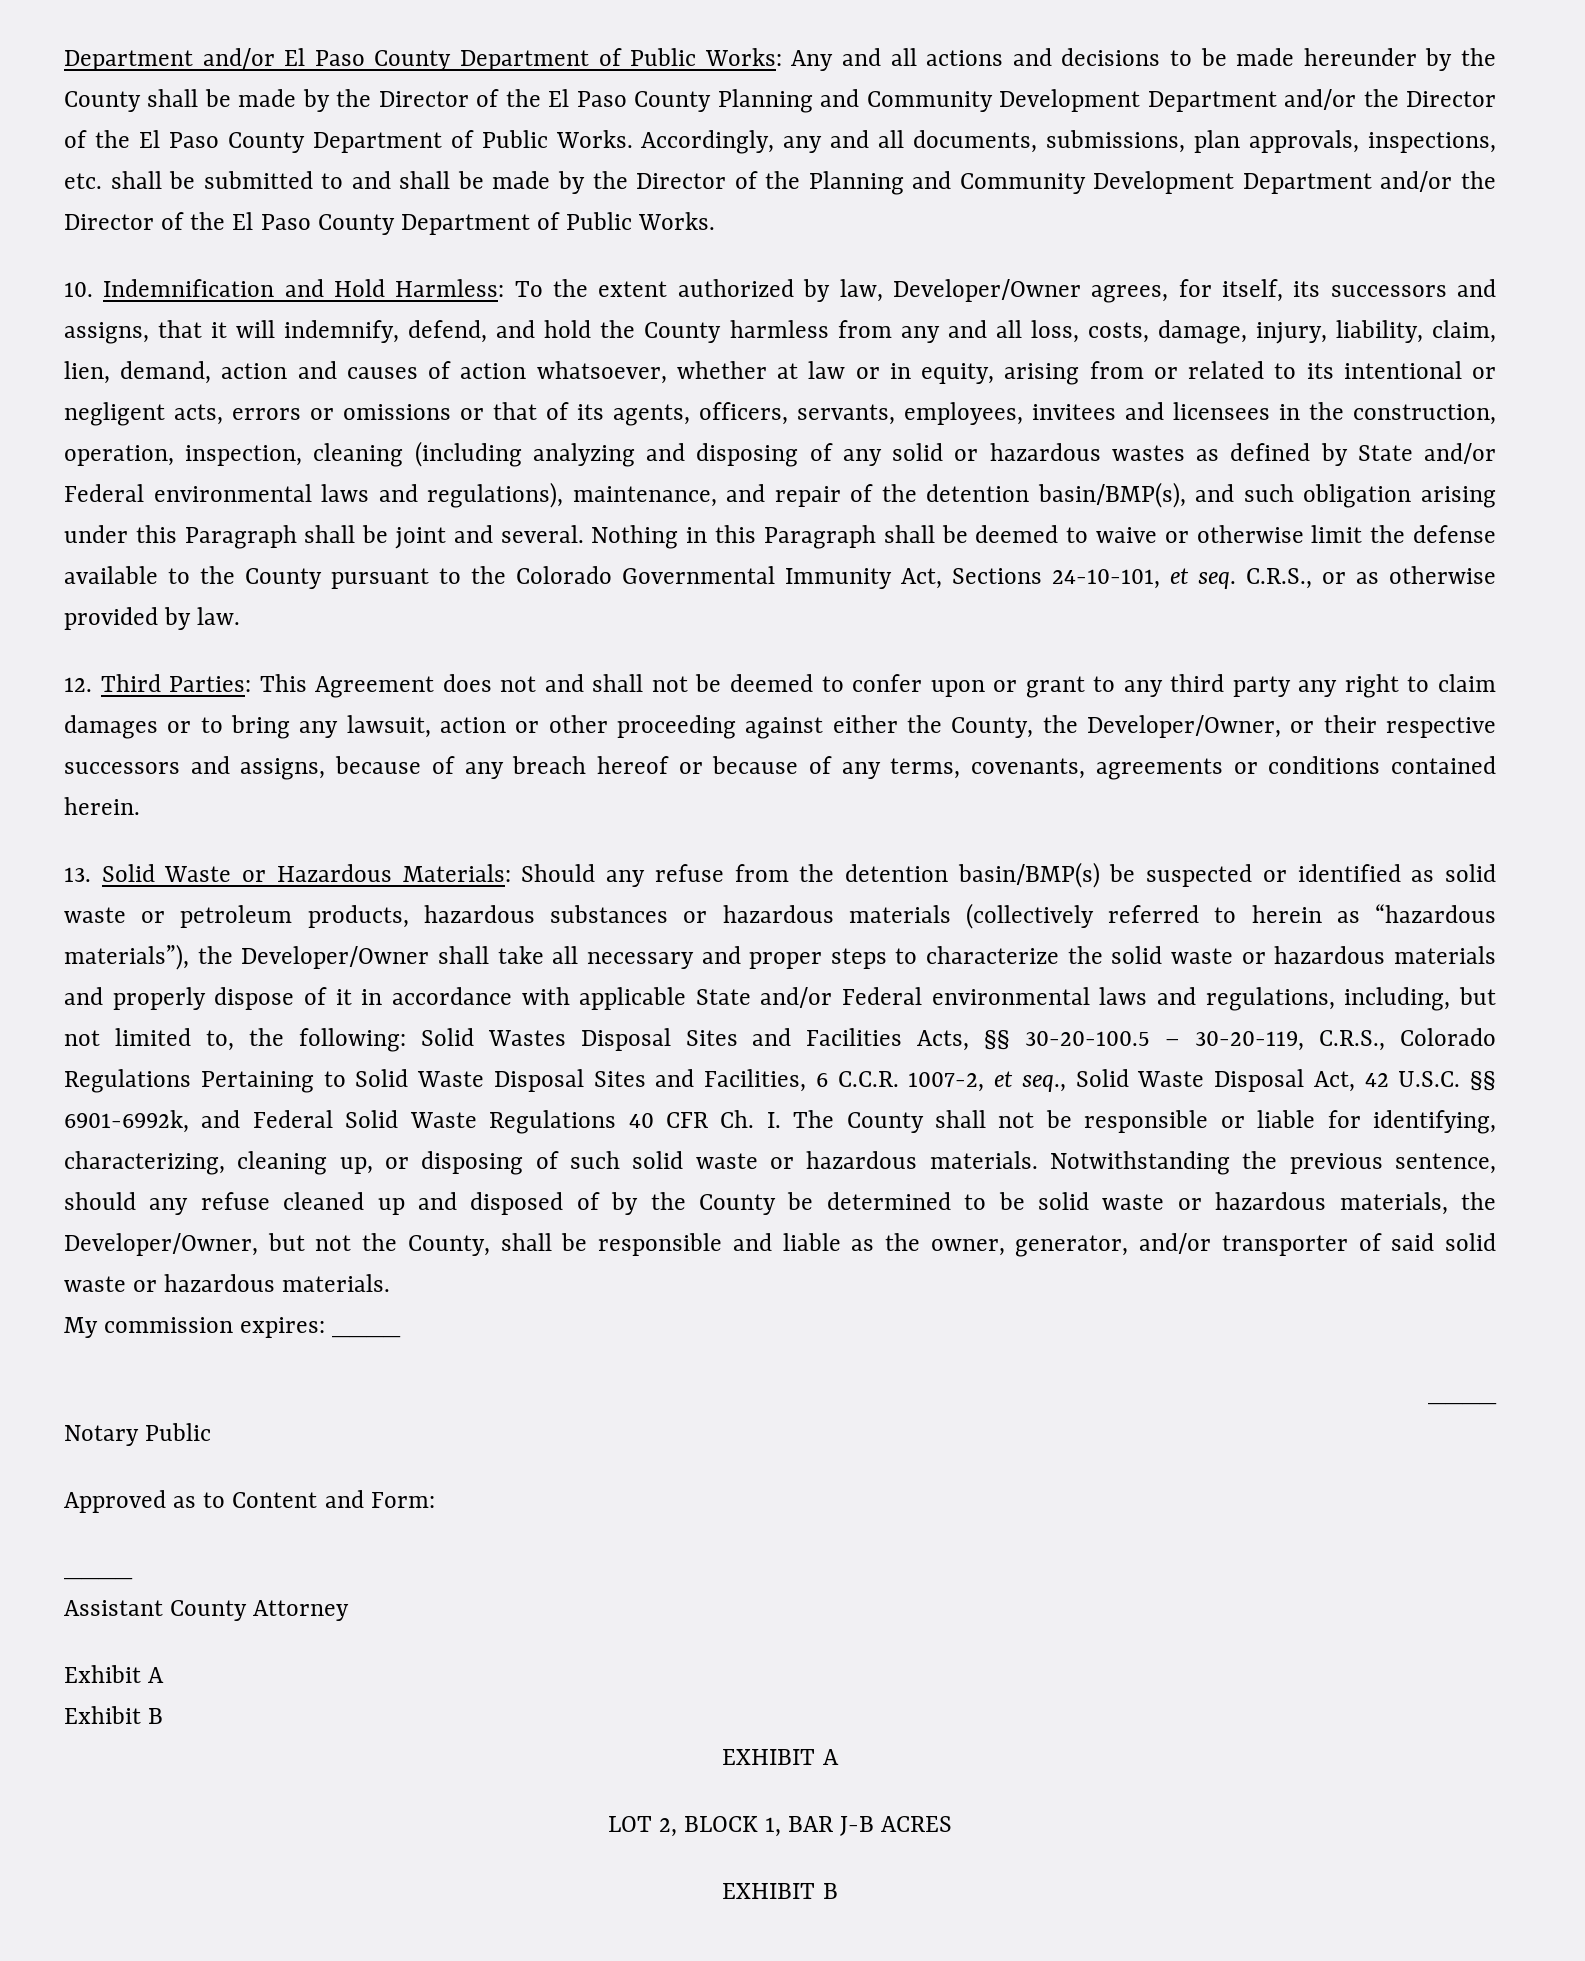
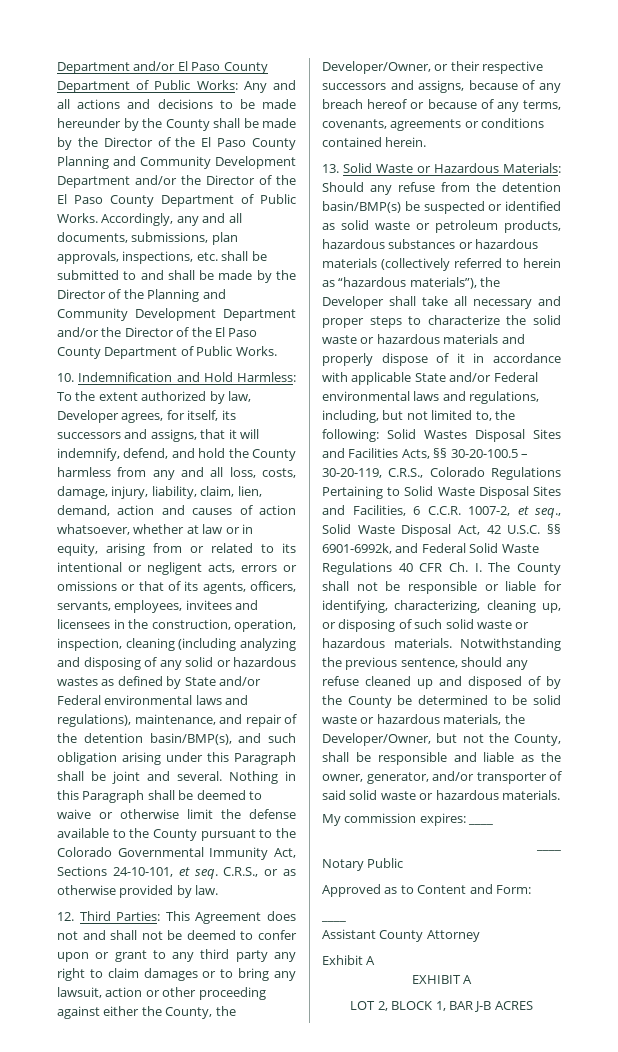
[892,279,1081,302] Developer/Owner -> [57,410,119,423] Developer
[241,946,430,969] Developer/Owner -> [322,296,384,309] Developer
[64,1706,164,1724] // Exhibit B -> (376, 960) none
[722,1883,838,1899] // EXHIBIT B -> (533, 1005) none

